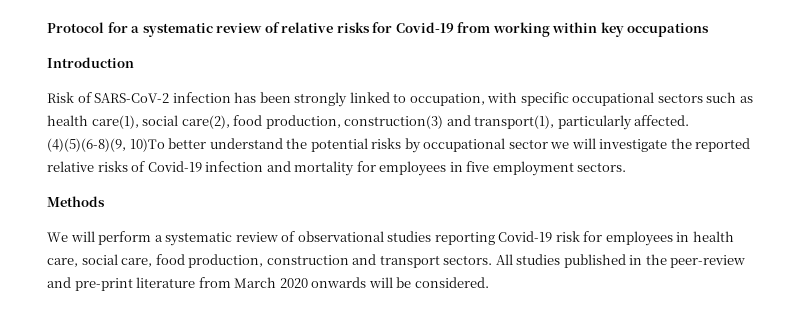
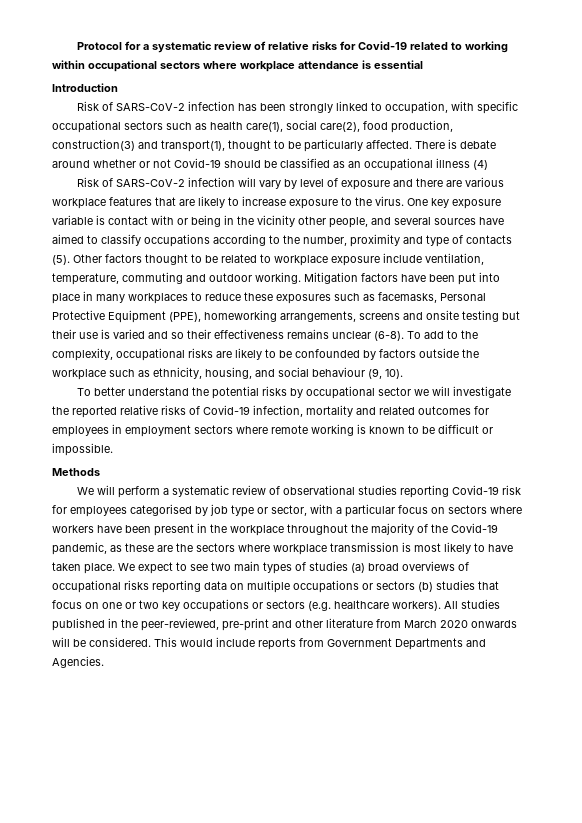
[457,22,710,37] from working within key occupations -> [409,41,508,53] [52,60,423,72] related to working within occupational sectors where workplace attendance is essential
[557,115,690,130] [47,138,165,152] particularly affected. (4)(5)(6-8)(9, 10)To -> [228,139,496,152] [52,158,488,171] [76,177,504,190] [52,196,501,209] [52,215,504,228] [52,234,512,247] [52,253,484,266] [52,272,500,285] [52,291,486,304] [52,310,520,323] [52,329,478,341] [52,348,479,361] [52,367,403,380] [76,388,91,396] thought to be particularly affected. There is debate around whether or not Covid-19 should be classified as an occupational illness (4) // Risk of SARS-CoV-2 infection will vary by level of exposure and there are various workplace features that are likely to increase exposure to the virus. One key exposure variable is contact with or being in the vicinity other people, and several sources have aimed to classify occupations according to the number, proximity and type of contacts (5). Other factors thought to be related to workplace exposure include ventilation, temperature, commuting and outdoor working. Mitigation factors have been put into place in many workplaces to reduce these exposures such as facemasks, Personal Protective Equipment (PPE), homeworking arrangements, screens and onsite testing but their use is varied and so their effectiveness remains unclear (6-8). To add to the complexity, occupational risks are likely to be confounded by factors outside the workplace such as ethnicity, housing, and social behaviour (9, 10). // To
[205,161,627,176] infection and mortality for employees in five employment sectors. -> [253,405,489,417] [52,424,493,437] [52,443,113,456] infection, mortality and related outcomes for employees in employment sectors where remote working is known to be difficult or impossible.
[676,231,734,242] [47,254,493,268] in health care, social care, food production, construction and transport sectors. -> [130,504,522,517] [52,523,498,536] [52,542,513,555] [52,561,469,574] [52,580,499,593] [52,599,441,612] categorised by job type or sector, with a particular focus on sectors where workers have been present in the workplace throughout the majority of the Covid-19 pandemic, as these are the sectors where workplace transmission is most likely to have taken place. We expect to see two main types of studies (a) broad overviews of occupational risks reporting data on multiple occupations or sectors (b) studies that focus on one or two key occupations or sectors (e.g. healthcare workers).
[670,255,746,268] [47,277,133,291] peer-review and pre-print -> [141,618,323,631] peer-reviewed, pre-print and other
(489, 282) none -> [154,637,486,650] [52,656,104,668] This would include reports from Government Departments and Agencies.

